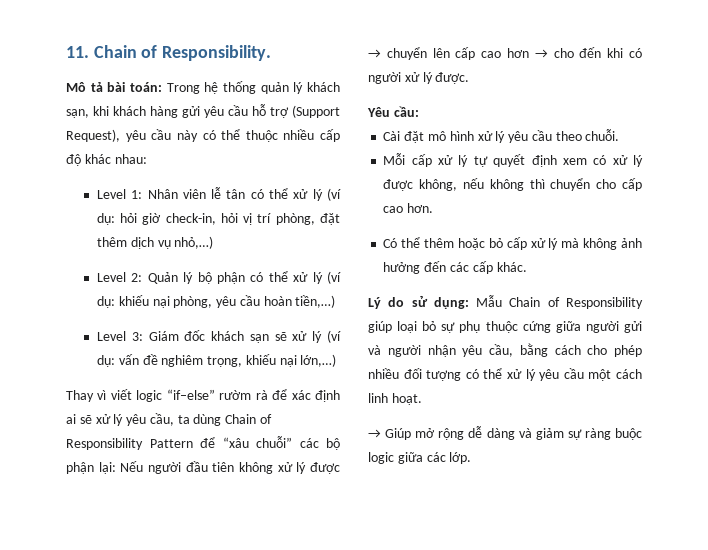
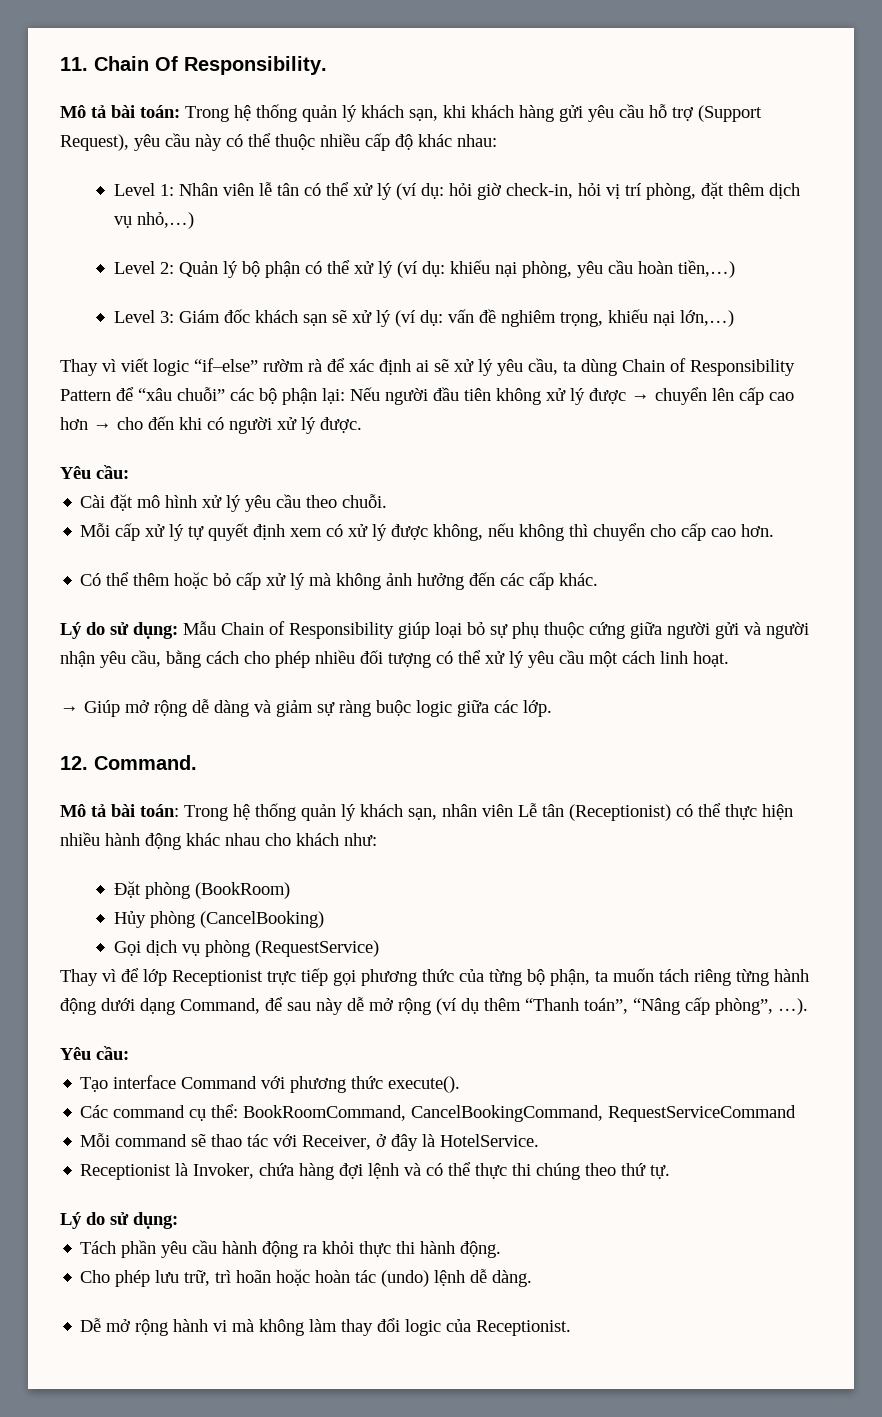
[141,45,158,58] of -> [155,56,178,71] Of
(472, 458) none -> [60,755,197,770] [60,803,793,821] [60,832,377,850] [113,881,290,899] [113,911,324,928] [113,940,379,957] [60,968,809,986] [60,997,808,1015] [60,1046,129,1060] [80,1075,461,1093] [80,1104,797,1122] [80,1133,540,1151] [80,1162,671,1180] [60,1212,178,1229] [80,1240,502,1258] [80,1269,533,1287] [80,1318,572,1336] // 12. Command. // Mô tả bài toán: Trong hệ thống quản lý khách sạn, nhân viên Lễ tân (Receptionist) có thể thực hiện nhiều hành động khác nhau cho khách như: // Đặt phòng (BookRoom) // Hủy phòng (CancelBooking) // Gọi dịch vụ phòng (RequestService) // Thay vì để lớp Receptionist trực tiếp gọi phương thức của từng bộ phận, ta muốn tách riêng từng hành động dưới dạng Command, để sau này dễ mở rộng (ví dụ thêm “Thanh toán”, “Nâng cấp phòng”, …). // Yêu cầu: // Tạo interface Command với phương thức execute(). // Các command cụ thể: BookRoomCommand, CancelBookingCommand, RequestServiceCommand // Mỗi command sẽ thao tác với Receiver, ở đây là HotelService. // Receptionist là Invoker, chứa hàng đợi lệnh và có thể thực thi chúng theo thứ tự. // Lý do sử dụng: // Tách phần yêu cầu hành động ra khỏi thực thi hành động. // Cho phép lưu trữ, trì hoãn hoặc hoàn tác (undo) lệnh dễ dàng. // Dễ mở rộng hành vi mà không làm thay đổi logic của Receptionist.

